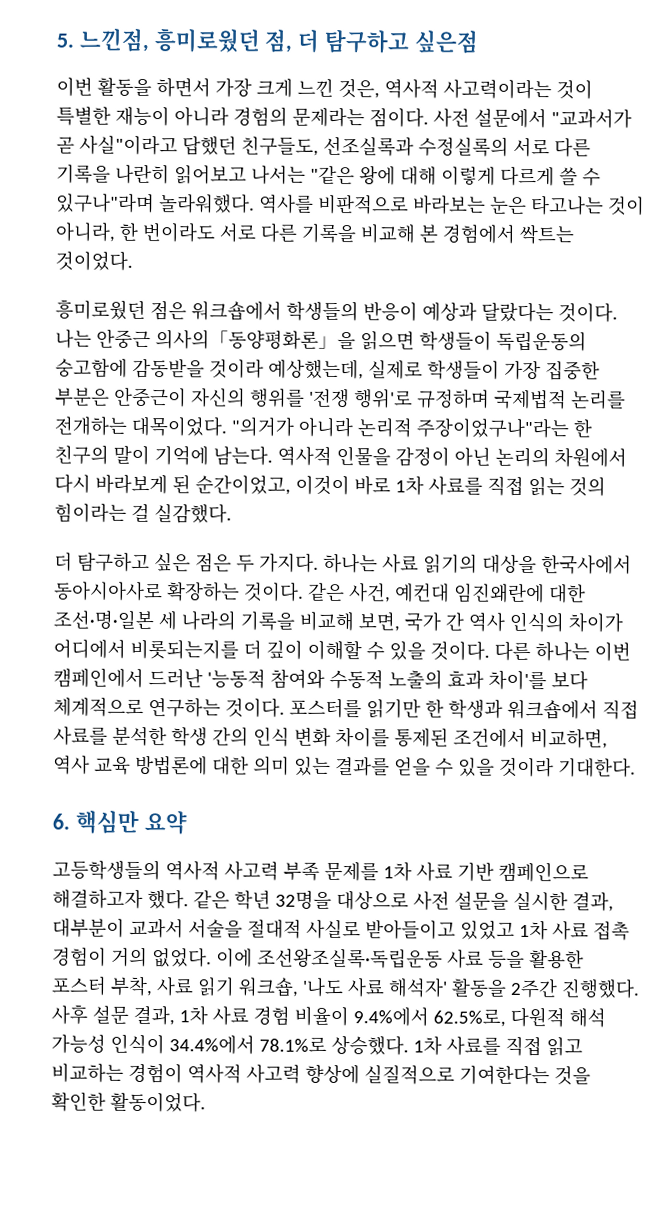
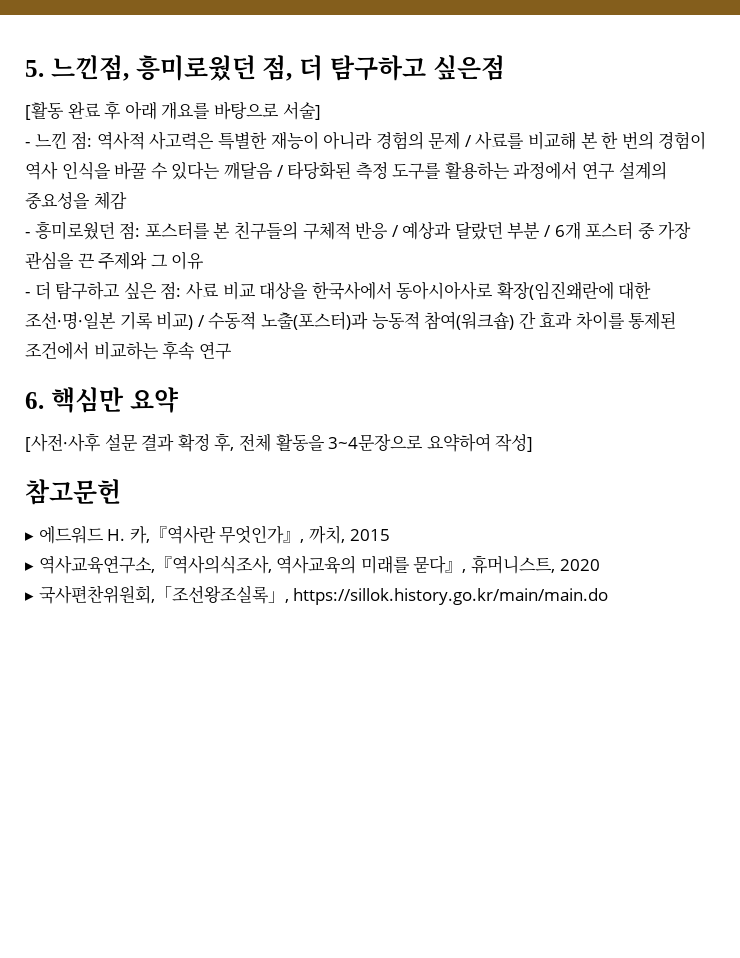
[56,77,593,100] [56,106,632,129] [56,135,591,158] [56,163,601,187] [56,193,645,216] [55,222,574,245] [55,250,133,271] [55,299,618,323] [55,328,587,352] [55,358,600,381] [55,386,626,410] [54,415,592,439] [54,444,627,468] [54,473,606,497] [54,503,232,524] [54,552,632,575] [54,581,586,604] [53,609,623,633] [53,638,631,662] [53,667,588,691] [53,697,639,720] [53,726,608,749] [53,754,636,778] [52,810,187,835] [52,859,589,883] [52,888,614,912] [52,918,630,941] [52,946,584,969] [51,975,640,999] [51,1004,606,1028] [51,1033,583,1057] [51,1063,591,1086] [51,1091,206,1113] 이번 활동을 하면서 가장 크게 느낀 것은, 역사적 사고력이라는 것이 특별한 재능이 아니라 경험의 문제라는 점이다. 사전 설문에서 "교과서가 곧 사실"이라고 답했던 친구들도, 선조실록과 수정실록의 서로 다른 기록을 나란히 읽어보고 나서는 "같은 왕에 대해 이렇게 다르게 쓸 수 있구나"라며 놀라워했다. 역사를 비판적으로 바라보는 눈은 타고나는 것이 아니라, 한 번이라도 서로 다른 기록을 비교해 본 경험에서 싹트는 것이었다. // 흥미로웠던 점은 워크숍에서 학생들의 반응이 예상과 달랐다는 것이다. 나는 안중근 의사의「동양평화론」을 읽으면 학생들이 독립운동의 숭고함에 감동받을 것이라 예상했는데, 실제로 학생들이 가장 집중한 부분은 안중근이 자신의 행위를 '전쟁 행위'로 규정하며 국제법적 논리를 전개하는 대목이었다. "의거가 아니라 논리적 주장이었구나"라는 한 친구의 말이 기억에 남는다. 역사적 인물을 감정이 아닌 논리의 차원에서 다시 바라보게 된 순간이었고, 이것이 바로 1차 사료를 직접 읽는 것의 힘이라는 걸 실감했다. // 더 탐구하고 싶은 점은 두 가지다. 하나는 사료 읽기의 대상을 한국사에서 동아시아사로 확장하는 것이다. 같은 사건, 예컨대 임진왜란에 대한 조선·명·일본 세 나라의 기록을 비교해 보면, 국가 간 역사 인식의 차이가 어디에서 비롯되는지를 더 깊이 이해할 수 있을 것이다. 다른 하나는 이번 캠페인에서 드러난 '능동적 참여와 수동적 노출의 효과 차이'를 보다 체계적으로 연구하는 것이다. 포스터를 읽기만 한 학생과 워크숍에서 직접 사료를 분석한 학생 간의 인식 변화 차이를 통제된 조건에서 비교하면, 역사 교육 방법론에 대한 의미 있는 결과를 얻을 수 있을 것이라 기대한다. // 6. 핵심만 요약 // 고등학생들의 역사적 사고력 부족 문제를 1차 사료 기반 캠페인으로 해결하고자 했다. 같은 학년 32명을 대상으로 사전 설문을 실시한 결과, 대부분이 교과서 서술을 절대적 사실로 받아들이고 있었고 1차 사료 접촉 경험이 거의 없었다. 이에 조선왕조실록·독립운동 사료 등을 활용한 포스터 부착, 사료 읽기 워크숍, '나도 사료 해석자' 활동을 2주간 진행했다. 사후 설문 결과, 1차 사료 경험 비율이 9.4%에서 62.5%로, 다원적 해석 가능성 인식이 34.4%에서 78.1%로 상승했다. 1차 사료를 직접 읽고 비교하는 경험이 역사적 사고력 향상에 실질적으로 기여한다는 것을 확인한 활동이었다. -> [25,101,321,120] [25,131,707,150] [25,161,667,180] [25,191,127,210] [25,221,692,240] [25,251,205,270] [25,281,652,300] [25,311,677,330] [25,341,232,360] [25,387,179,413] [25,433,534,452] [25,479,121,505] [25,525,390,544] [25,555,600,574] [25,585,609,605] [활동 완료 후 아래 개요를 바탕으로 서술] // - 느낀 점: 역사적 사고력은 특별한 재능이 아니라 경험의 문제 / 사료를 비교해 본 한 번의 경험이 역사 인식을 바꿀 수 있다는 깨달음 / 타당화된 측정 도구를 활용하는 과정에서 연구 설계의 중요성을 체감 // - 흥미로웠던 점: 포스터를 본 친구들의 구체적 반응 / 예상과 달랐던 부분 / 6개 포스터 중 가장 관심을 끈 주제와 그 이유 // - 더 탐구하고 싶은 점: 사료 비교 대상을 한국사에서 동아시아사로 확장(임진왜란에 대한 조선·명·일본 기록 비교) / 수동적 노출(포스터)과 능동적 참여(워크숍) 간 효과 차이를 통제된 조건에서 비교하는 후속 연구 // 6. 핵심만 요약 // [사전·사후 설문 결과 확정 후, 전체 활동을 3~4문장으로 요약하여 작성] // 참고문헌 // ▸ 에드워드 H. 카,『역사란 무엇인가』, 까치, 2015 // ▸ 역사교육연구소,『역사의식조사, 역사교육의 미래를 묻다』, 휴머니스트, 2020 // ▸ 국사편찬위원회,「조선왕조실록」, https://sillok.history.go.kr/main/main.do

